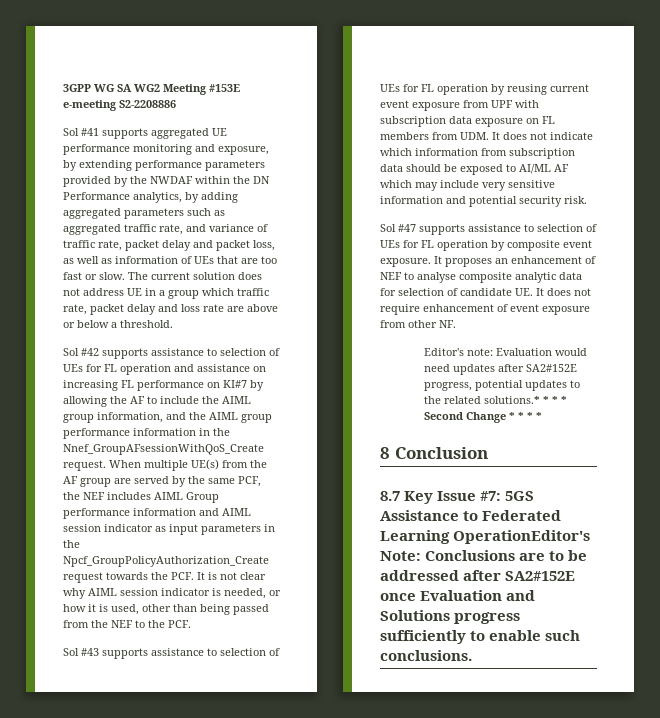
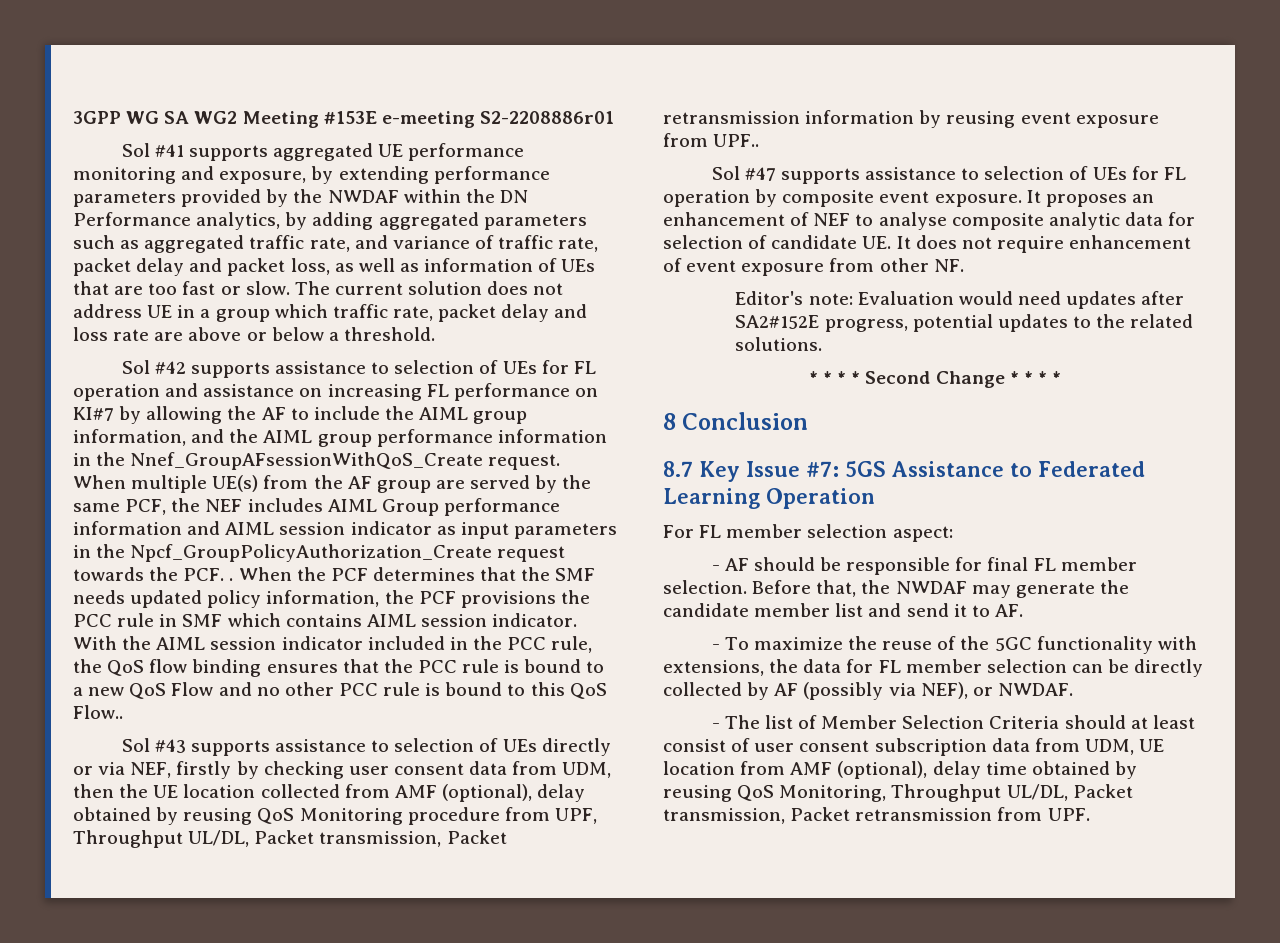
[119,100,176,108] S2-2208886 -> [479,111,614,124] S2-2208886r01
[197,572,266,580] [63,588,281,599] [63,604,269,615] [63,620,191,628] It is not clear why AIML session indicator is needed, or how it is used, other than being passed from the NEF to the PCF. -> [229,567,596,581] [73,590,590,608] [73,613,578,627] [73,636,593,653] [73,659,605,677] [73,682,607,699] [73,705,123,719] . When the PCF determines that the SMF needs updated policy information, the PCF provisions the PCC rule in SMF which contains AIML session indicator. With the AIML session indicator included in the PCC rule, the QoS flow binding ensures that the PCC rule is bound to a new QoS Flow and no other PCC rule is bound to this QoS Flow..
[403,84,589,95] [380,100,539,111] [380,116,555,127] [380,132,593,140] [380,148,575,159] [380,164,569,175] [380,180,555,191] [380,196,587,207] for FL operation by reusing current event exposure from UPF with subscription data exposure on FL members from UDM. It does not indicate which information from subscription data should be exposed to AI/ML AF which may include very sensitive information and potential security risk. -> [541,738,611,756] [73,761,612,779] [73,784,586,802] [73,807,597,825] [73,830,507,848] [663,110,1159,128] [663,133,760,147] directly or via NEF, firstly by checking user consent data from UDM, then the UE location collected from AMF (optional), delay obtained by reusing QoS Monitoring procedure from UPF, Throughput UL/DL, Packet transmission, Packet retransmission information by reusing event exposure from UPF..
[483,396,540,404] solutions.* -> [735,337,823,351] [808,371,818,384] solutions. // *
[453,530,591,544] [380,550,588,561] [380,570,576,581] [380,590,536,601] [380,610,521,624] [380,630,581,644] [380,650,472,661] OperationEditor's Note: Conclusions are to be addressed after SA2#152E once Evaluation and Solutions progress sufficiently to enable such conclusions. -> [766,488,875,509] [663,524,953,542] [711,557,1137,575] [663,580,1129,598] [663,603,1023,617] [711,636,1197,654] [663,659,1204,677] [663,682,1073,700] [711,715,1195,729] [663,738,1165,756] [663,761,1137,779] [663,784,1133,802] [663,807,1090,824] Operation // For FL member selection aspect: // - AF should be responsible for final FL member selection. Before that, the NWDAF may generate the candidate member list and send it to AF. // - To maximize the reuse of the 5GC functionality with extensions, the data for FL member selection can be directly collected by AF (possibly via NEF), or NWDAF. // - The list of Member Selection Criteria should at least consist of user consent subscription data from UDM, UE location from AMF (optional), delay time obtained by reusing QoS Monitoring, Throughput UL/DL, Packet transmission, Packet retransmission from UPF.

